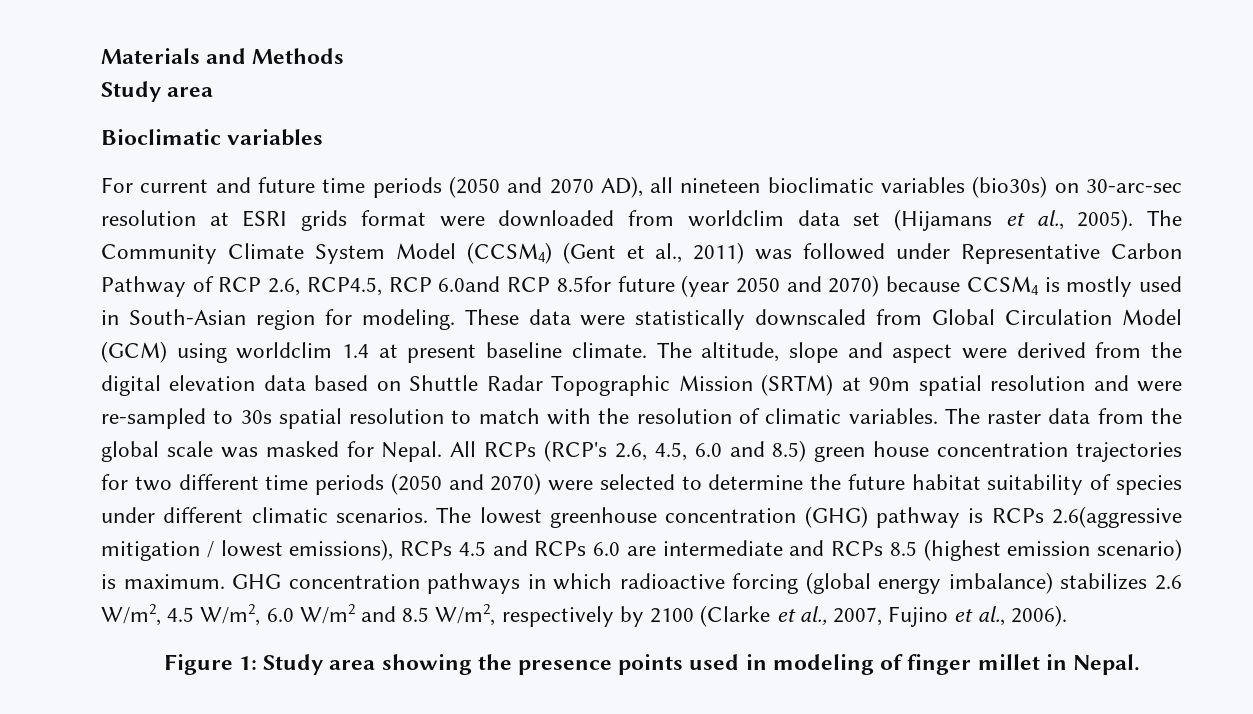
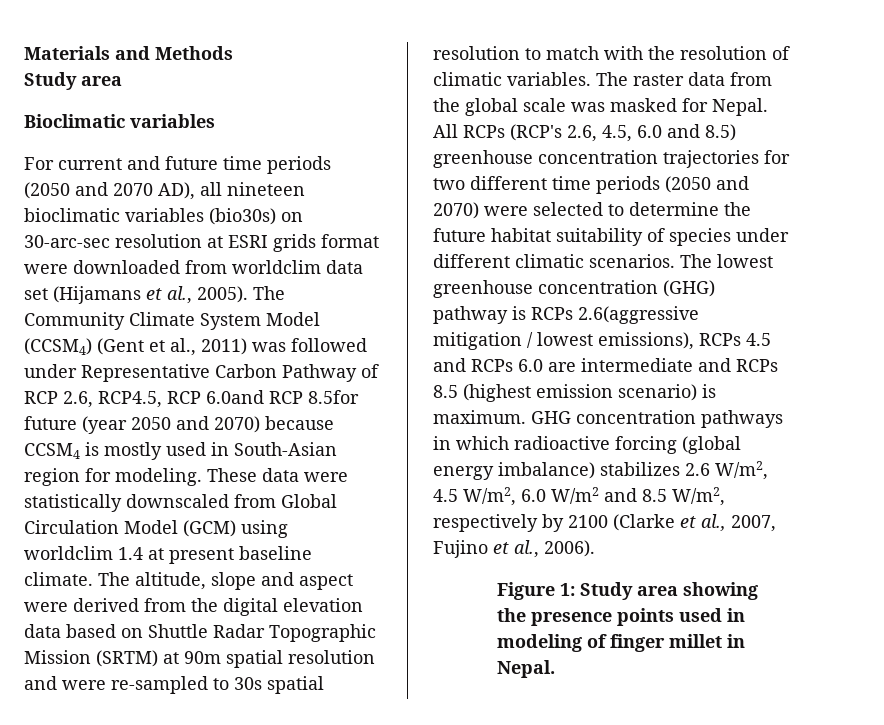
[814,441,930,462] green house -> [433,150,533,168] greenhouse

